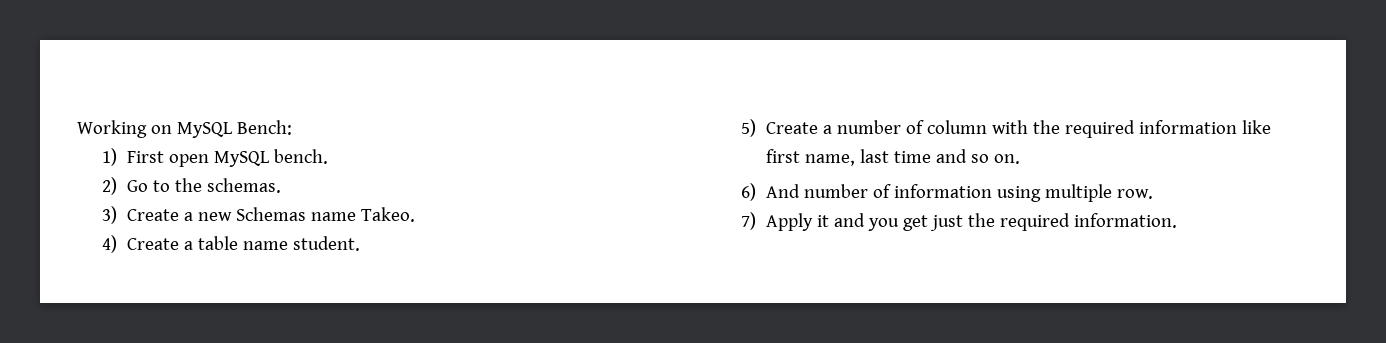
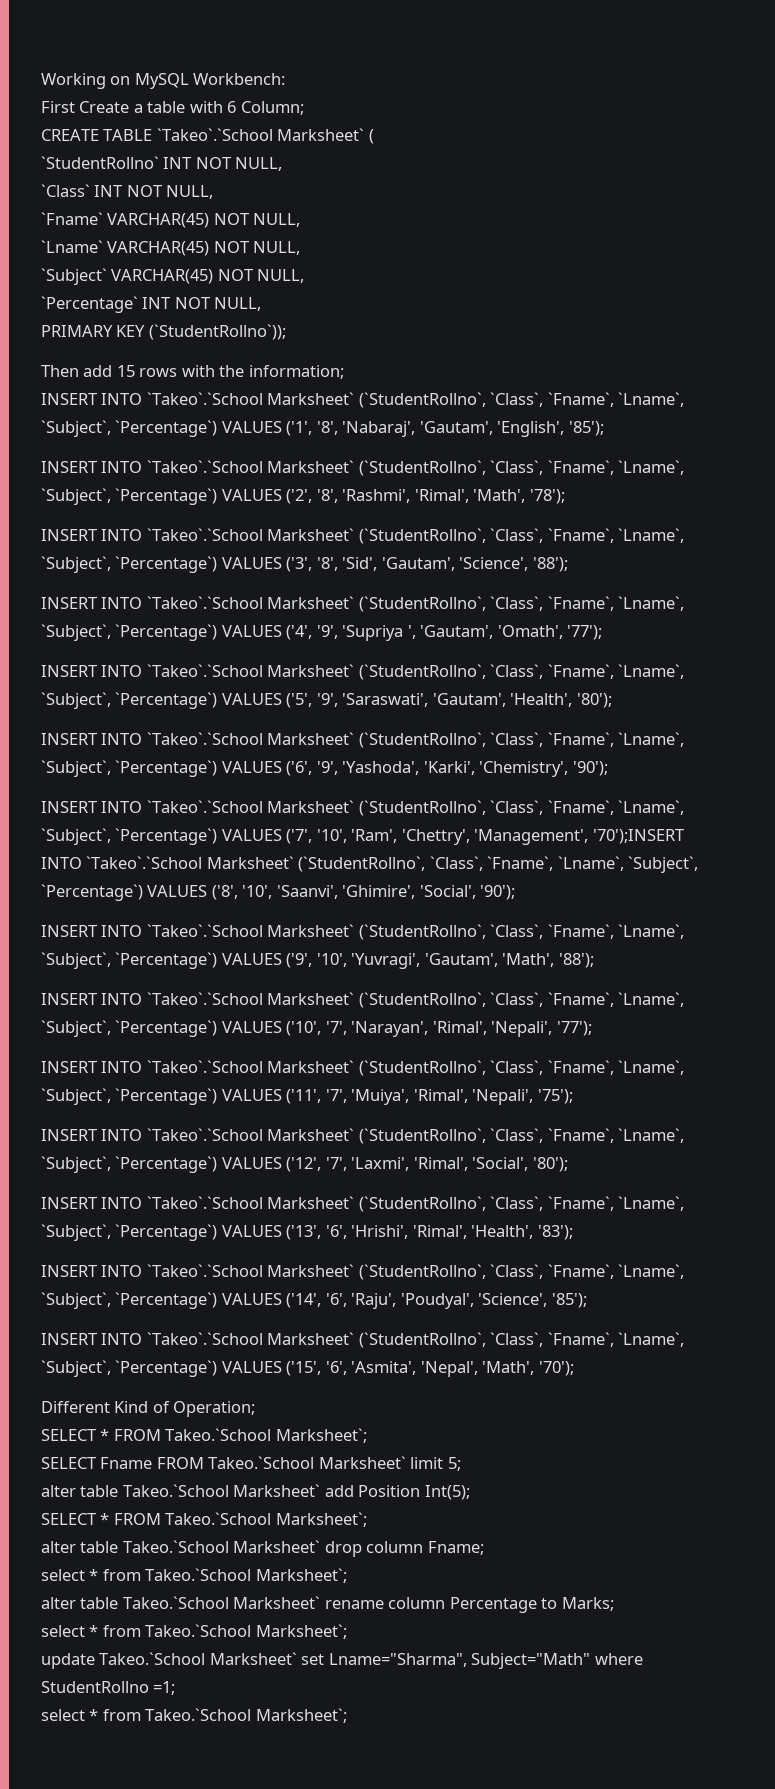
[236,120,292,135] [101,148,328,167] [101,177,281,195] [101,206,415,224] [101,235,360,253] [740,119,1271,138] [765,149,1020,166] [740,183,1153,202] [740,212,1177,231] Bench: // 1) First open MySQL bench. // 2) Go to the schemas. // 3) Create a new Schemas name Takeo. // 4) Create a table name student. // 5) Create a number of column with the required information like first name, last time and so on. // 6) And number of information using multiple row. // 7) Apply it and you get just the required information. -> [193,73,286,85] [41,101,304,115] [41,128,374,144] [41,156,283,171] [41,184,214,199] [41,212,301,228] [41,240,301,256] [41,268,305,285] [41,296,262,313] [41,324,286,340] [41,365,344,379] [41,392,685,408] [41,420,604,437] [41,460,685,476] [41,488,565,505] [41,528,685,544] [41,556,568,573] [41,596,685,612] [41,624,603,641] [41,664,685,680] [41,692,612,709] [41,732,685,748] [41,760,608,777] [41,800,685,816] [41,828,684,845] [41,856,699,873] [41,884,516,901] [41,924,685,940] [41,952,594,969] [41,992,685,1008] [41,1020,592,1037] [41,1060,685,1076] [41,1088,573,1105] [41,1128,685,1144] [41,1156,568,1173] [41,1196,685,1212] [41,1224,573,1241] [41,1264,685,1280] [41,1292,587,1309] [41,1332,685,1348] [41,1360,574,1377] [41,1401,256,1417] [41,1428,367,1443] [41,1456,461,1471] [41,1484,470,1500] [41,1512,367,1527] [41,1540,484,1557] [41,1568,347,1583] [41,1596,614,1613] [41,1624,347,1639] [41,1652,643,1669] [41,1681,176,1695] [41,1708,347,1723] Workbench: // First Create a table with 6 Column; // CREATE TABLE `Takeo`.`School Marksheet` ( // `StudentRollno` INT NOT NULL, // `Class` INT NOT NULL, // `Fname` VARCHAR(45) NOT NULL, // `Lname` VARCHAR(45) NOT NULL, // `Subject` VARCHAR(45) NOT NULL, // `Percentage` INT NOT NULL, // PRIMARY KEY (`StudentRollno`)); // Then add 15 rows with the information; // INSERT INTO `Takeo`.`School Marksheet` (`StudentRollno`, `Class`, `Fname`, `Lname`, `Subject`, `Percentage`) VALUES ('1', '8', 'Nabaraj', 'Gautam', 'English', '85'); // INSERT INTO `Takeo`.`School Marksheet` (`StudentRollno`, `Class`, `Fname`, `Lname`, `Subject`, `Percentage`) VALUES ('2', '8', 'Rashmi', 'Rimal', 'Math', '78'); // INSERT INTO `Takeo`.`School Marksheet` (`StudentRollno`, `Class`, `Fname`, `Lname`, `Subject`, `Percentage`) VALUES ('3', '8', 'Sid', 'Gautam', 'Science', '88'); // INSERT INTO `Takeo`.`School Marksheet` (`StudentRollno`, `Class`, `Fname`, `Lname`, `Subject`, `Percentage`) VALUES ('4', '9', 'Supriya ', 'Gautam', 'Omath', '77'); // INSERT INTO `Takeo`.`School Marksheet` (`StudentRollno`, `Class`, `Fname`, `Lname`, `Subject`, `Percentage`) VALUES ('5', '9', 'Saraswati', 'Gautam', 'Health', '80'); // INSERT INTO `Takeo`.`School Marksheet` (`StudentRollno`, `Class`, `Fname`, `Lname`, `Subject`, `Percentage`) VALUES ('6', '9', 'Yashoda', 'Karki', 'Chemistry', '90'); // INSERT INTO `Takeo`.`School Marksheet` (`StudentRollno`, `Class`, `Fname`, `Lname`, `Subject`, `Percentage`) VALUES ('7', '10', 'Ram', 'Chettry', 'Management', '70');INSERT INTO `Takeo`.`School Marksheet` (`StudentRollno`, `Class`, `Fname`, `Lname`, `Subject`, `Percentage`) VALUES ('8', '10', 'Saanvi', 'Ghimire', 'Social', '90'); // INSERT INTO `Takeo`.`School Marksheet` (`StudentRollno`, `Class`, `Fname`, `Lname`, `Subject`, `Percentage`) VALUES ('9', '10', 'Yuvragi', 'Gautam', 'Math', '88'); // INSERT INTO `Takeo`.`School Marksheet` (`StudentRollno`, `Class`, `Fname`, `Lname`, `Subject`, `Percentage`) VALUES ('10', '7', 'Narayan', 'Rimal', 'Nepali', '77'); // INSERT INTO `Takeo`.`School Marksheet` (`StudentRollno`, `Class`, `Fname`, `Lname`, `Subject`, `Percentage`) VALUES ('11', '7', 'Muiya', 'Rimal', 'Nepali', '75'); // INSERT INTO `Takeo`.`School Marksheet` (`StudentRollno`, `Class`, `Fname`, `Lname`, `Subject`, `Percentage`) VALUES ('12', '7', 'Laxmi', 'Rimal', 'Social', '80'); // INSERT INTO `Takeo`.`School Marksheet` (`StudentRollno`, `Class`, `Fname`, `Lname`, `Subject`, `Percentage`) VALUES ('13', '6', 'Hrishi', 'Rimal', 'Health', '83'); // INSERT INTO `Takeo`.`School Marksheet` (`StudentRollno`, `Class`, `Fname`, `Lname`, `Subject`, `Percentage`) VALUES ('14', '6', 'Raju', 'Poudyal', 'Science', '85'); // INSERT INTO `Takeo`.`School Marksheet` (`StudentRollno`, `Class`, `Fname`, `Lname`, `Subject`, `Percentage`) VALUES ('15', '6', 'Asmita', 'Nepal', 'Math', '70'); // Different Kind of Operation; // SELECT * FROM Takeo.`School Marksheet`; // SELECT Fname FROM Takeo.`School Marksheet` limit 5; // alter table Takeo.`School Marksheet` add Position Int(5); // SELECT * FROM Takeo.`School Marksheet`; // alter table Takeo.`School Marksheet` drop column Fname; // select * from Takeo.`School Marksheet`; // alter table Takeo.`School Marksheet` rename column Percentage to Marks; // select * from Takeo.`School Marksheet`; // update Takeo.`School Marksheet` set Lname="Sharma", Subject="Math" where StudentRollno =1; // select * from Takeo.`School Marksheet`;

